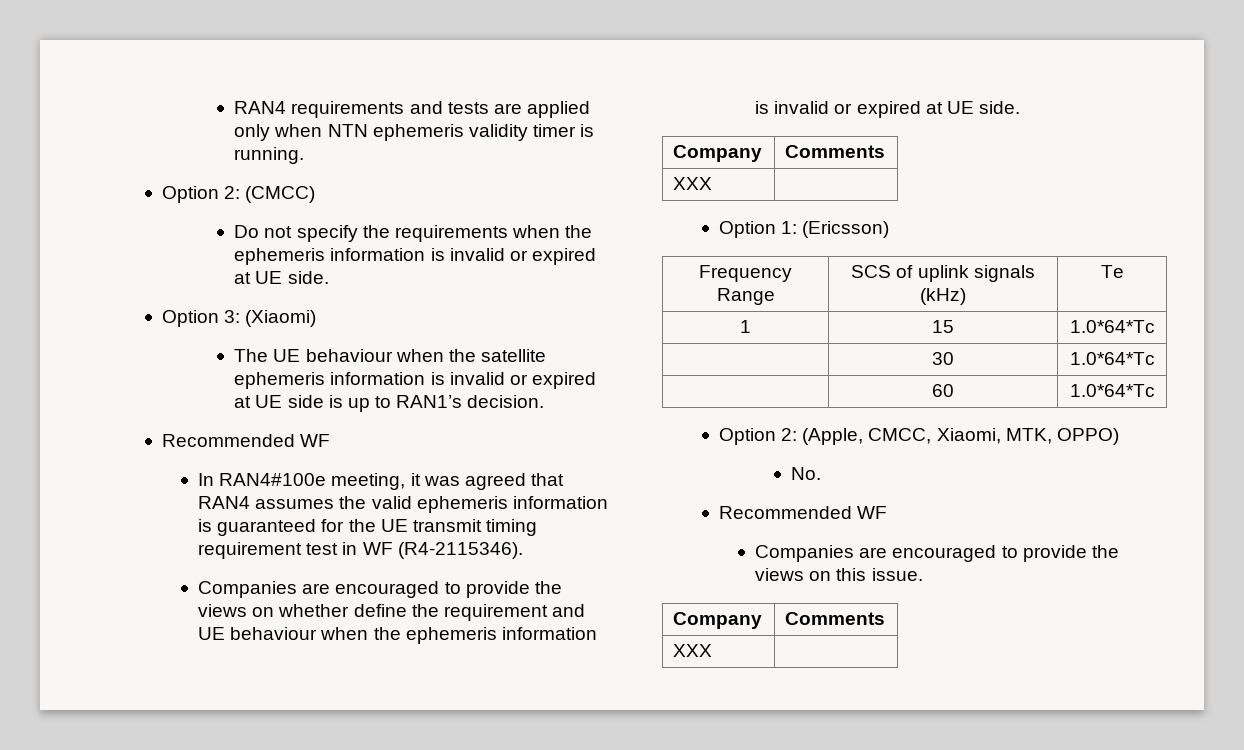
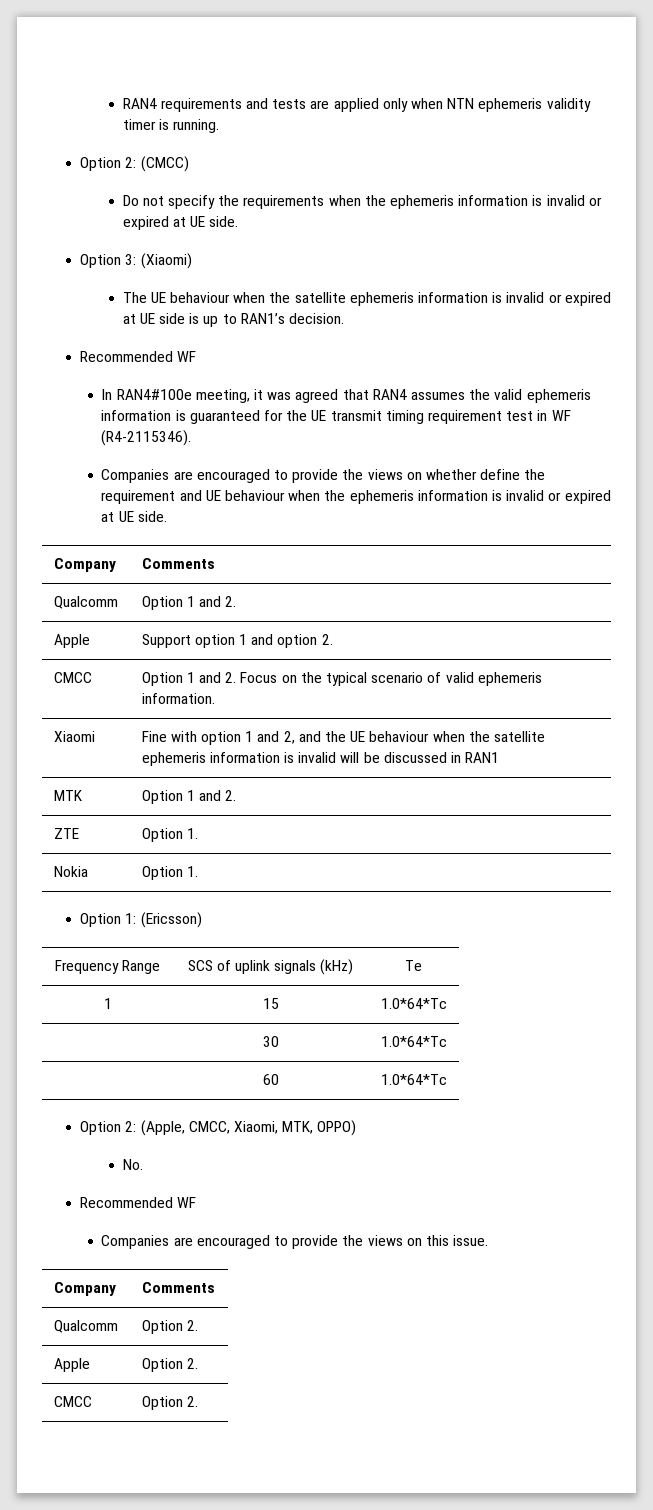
[673,177,713,190] XXX | -> [53,596,118,609] [141,596,237,610] [53,634,90,648] [141,634,333,648] [53,672,92,683] [141,672,542,686] [141,693,215,704] [53,731,95,742] [141,731,545,745] [141,752,500,766] [53,790,82,801] [141,790,237,804] [53,828,79,839] [141,828,198,842] [53,866,88,877] [141,866,198,880] Qualcomm | Option 1 and 2. // Apple | Support option 1 and option 2. // CMCC | Option 1 and 2. Focus on the typical scenario of valid ephemeris information. // Xiaomi | Fine with option 1 and 2, and the UE behaviour when the satellite ephemeris information is invalid will be discussed in RAN1 // MTK | Option 1 and 2. // ZTE | Option 1. // Nokia | Option 1.
[673,644,713,657] XXX | -> [53,1320,118,1333] [141,1320,198,1334] [53,1358,90,1372] [141,1358,198,1372] [53,1396,92,1407] [141,1396,198,1410] Qualcomm | Option 2. // Apple | Option 2. // CMCC | Option 2.

